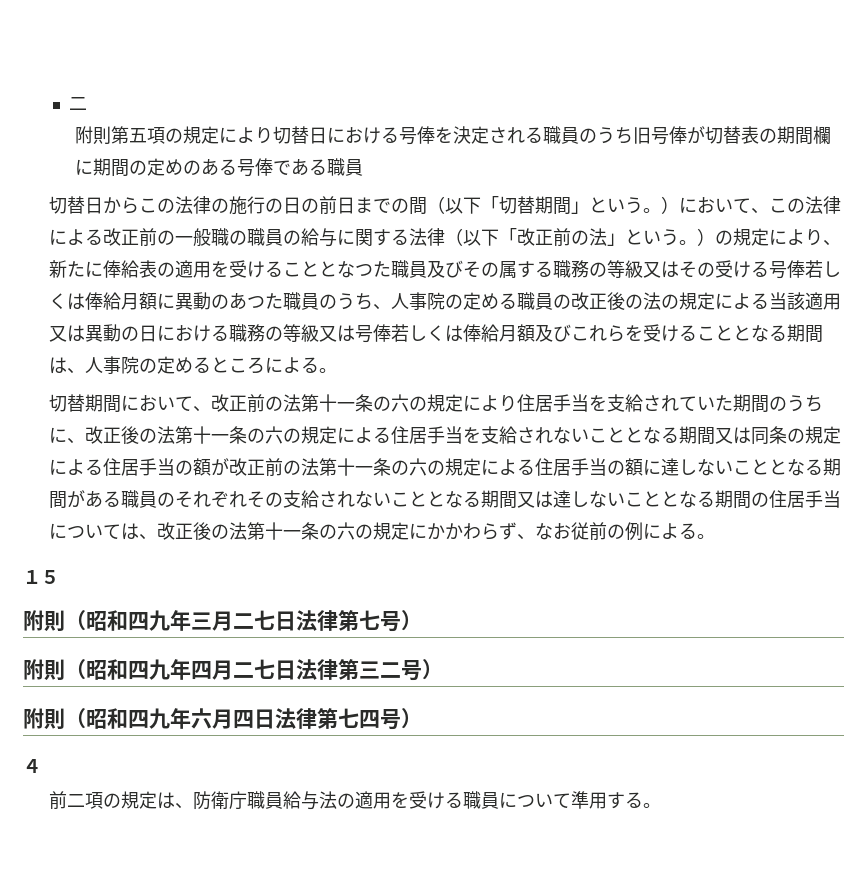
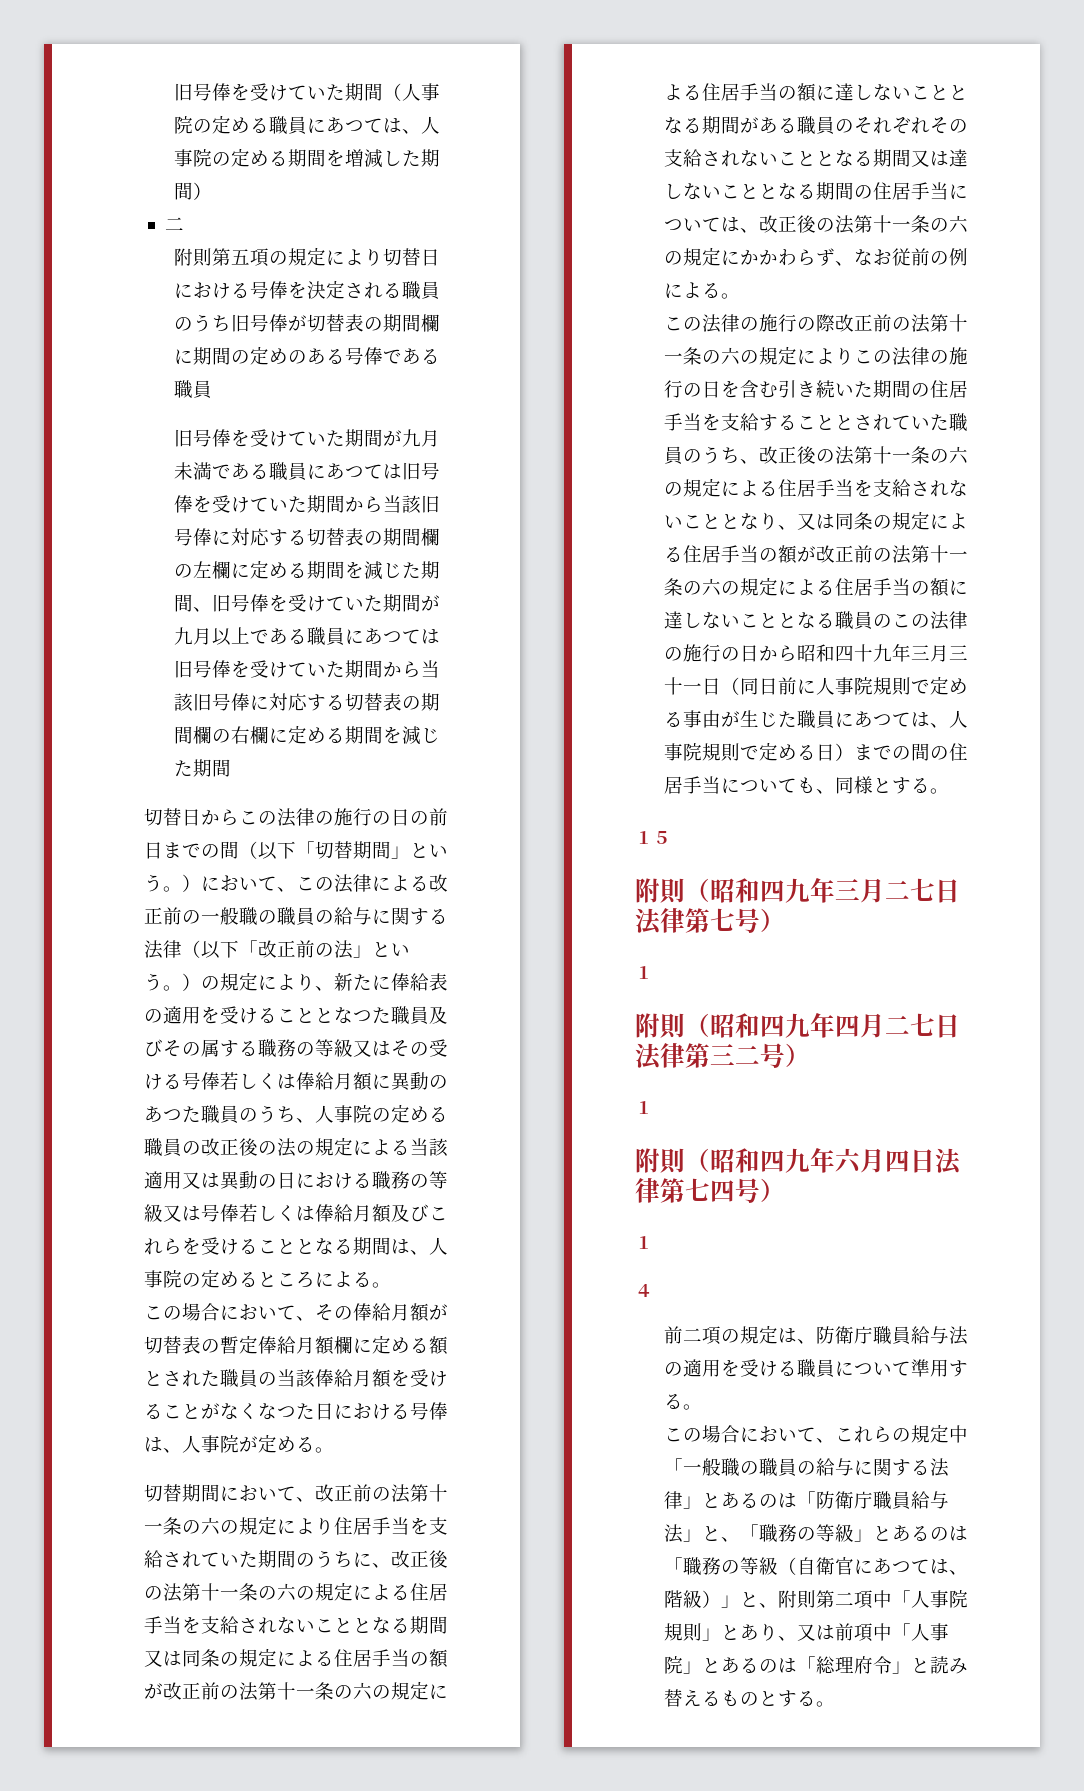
(69, 103) none -> [173,83,440,101] [173,115,440,135] [173,148,440,168] [173,182,212,200] 旧号俸を受けていた期間（人事院の定める職員にあつては、人事院の定める期間を増減した期間） //
(364, 167) none -> [173,429,440,447] [173,462,440,481] [173,495,440,514] [173,528,440,546] [173,560,440,580] [173,594,440,612] [173,627,440,646] [173,660,440,678] [173,693,440,712] [173,725,440,745] [173,759,231,777] // 旧号俸を受けていた期間が九月未満である職員にあつては旧号俸を受けていた期間から当該旧号俸に対応する切替表の期間欄の左欄に定める期間を減じた期間、旧号俸を受けていた期間が九月以上である職員にあつては旧号俸を受けていた期間から当該旧号俸に対応する切替表の期間欄の右欄に定める期間を減じた期間
(338, 370) none -> [144,1303,449,1322] [144,1335,449,1355] [144,1369,449,1388] [144,1402,449,1420] [144,1434,335,1453] // この場合において、その俸給月額が切替表の暫定俸給月額欄に定める額とされた職員の当該俸給月額を受けることがなくなつた日における号俸は、人事院が定める。
(716, 536) none -> [664,314,969,333] [664,346,969,366] [664,380,969,398] [664,413,969,432] [664,446,969,465] [664,478,969,497] [664,511,969,530] [664,545,969,564] [664,577,969,597] [664,611,969,630] [664,643,969,662] [664,676,969,696] [664,710,969,729] [664,742,969,762] [664,776,950,794] // この法律の施行の際改正前の法第十一条の六の規定によりこの法律の施行の日を含む引き続いた期間の住居手当を支給することとされていた職員のうち、改正後の法第十一条の六の規定による住居手当を支給されないこととなり、又は同条の規定による住居手当の額が改正前の法第十一条の六の規定による住居手当の額に達しないこととなる職員のこの法律の施行の日から昭和四十九年三月三十一日（同日前に人事院規則で定める事由が生じた職員にあつては、人事院規則で定める日）までの間の住居手当についても、同様とする。
(422, 620) none -> [635,966,653,979] // １
(443, 669) none -> [635,1101,653,1114] // １
(422, 718) none -> [635,1236,653,1249] // １
(662, 805) none -> [664,1424,969,1443] [664,1458,950,1477] [664,1491,950,1510] [664,1524,969,1543] [664,1557,969,1576] [664,1590,969,1609] [664,1623,950,1642] [664,1656,969,1674] [664,1689,836,1707] // この場合において、これらの規定中「一般職の職員の給与に関する法律」とあるのは「防衛庁職員給与法」と、「職務の等級」とあるのは「職務の等級（自衛官にあつては、階級）」と、附則第二項中「人事院規則」とあり、又は前項中「人事院」とあるのは「総理府令」と読み替えるものとする。

